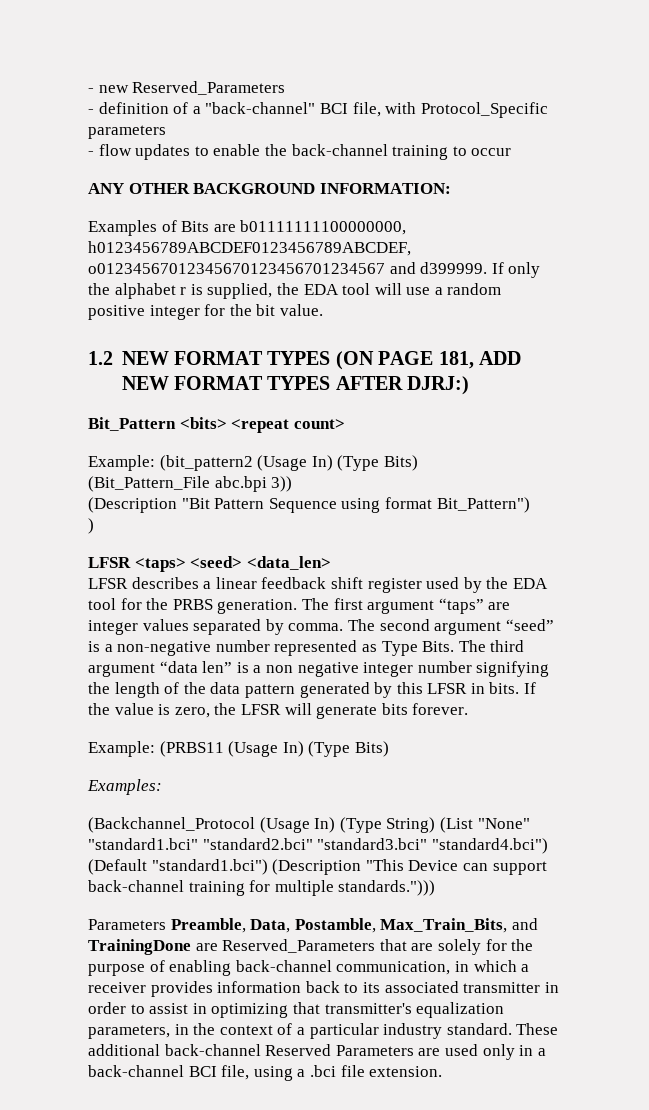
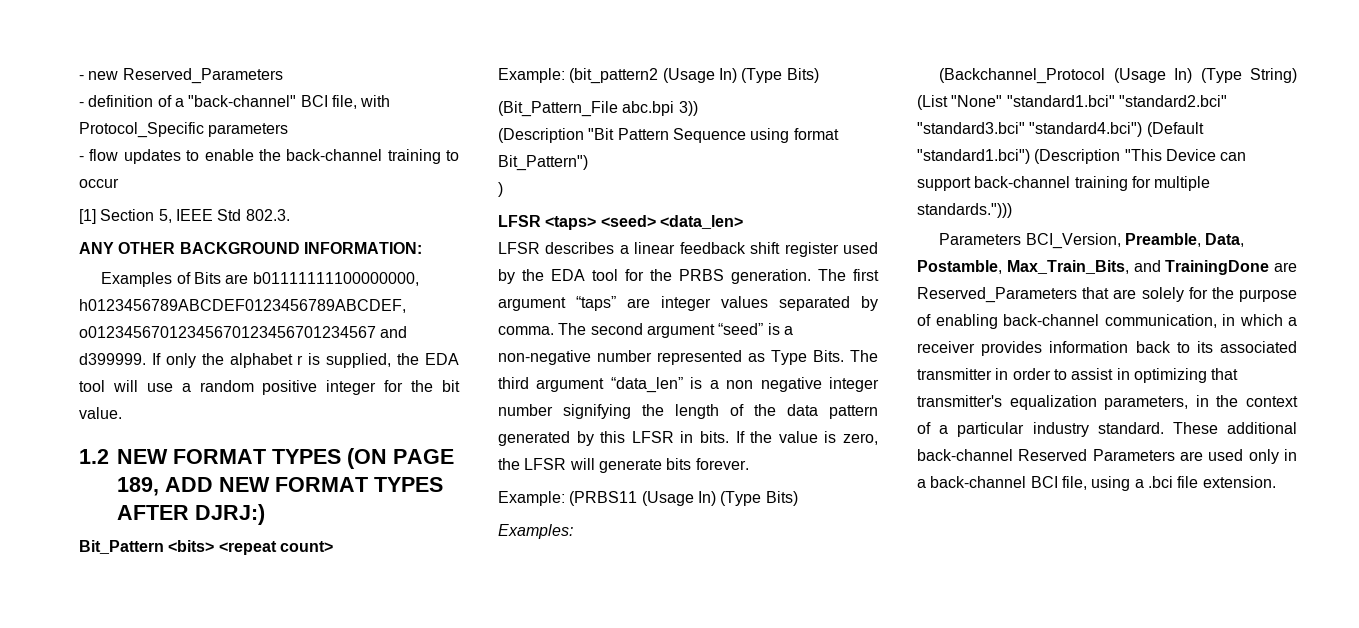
(512, 152) none -> [79,209,290,224] // [1] Section 5, IEEE Std 802.3.
[438,351,474,369] 181, -> [117,477,159,496] 189,
[159,661,233,673] “data len” -> [610,377,683,393] “data_len”
(166, 924) none -> [1025,233,1121,249] BCI_Version,

